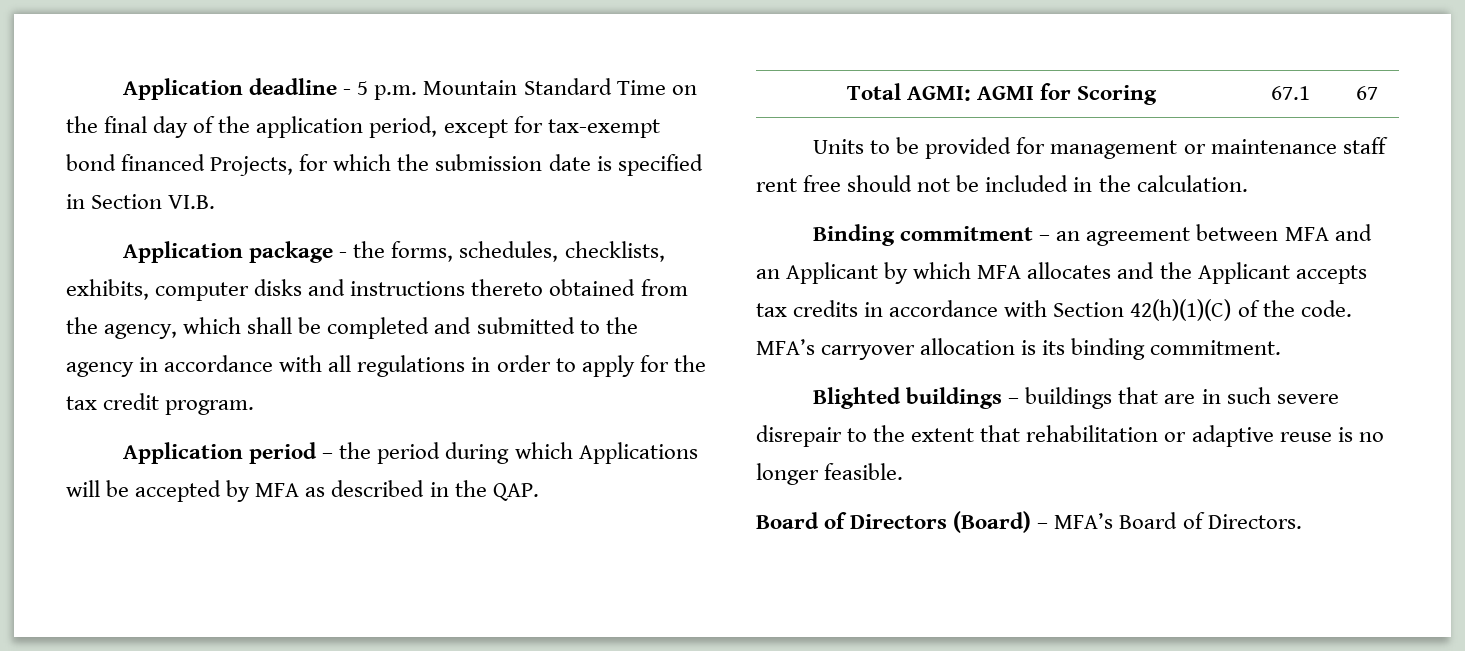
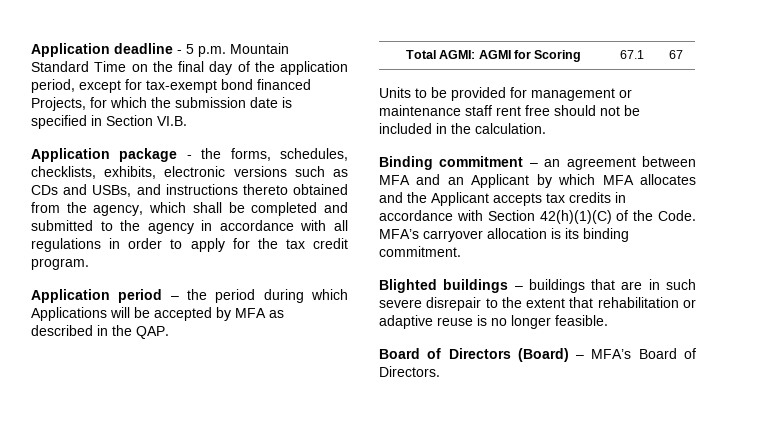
[155,279,303,301] computer disks -> [164,166,348,177] [31,184,132,197] electronic versions such as CDs and USBs,
[1300,300,1352,317] code. -> [658,210,696,221] Code.

